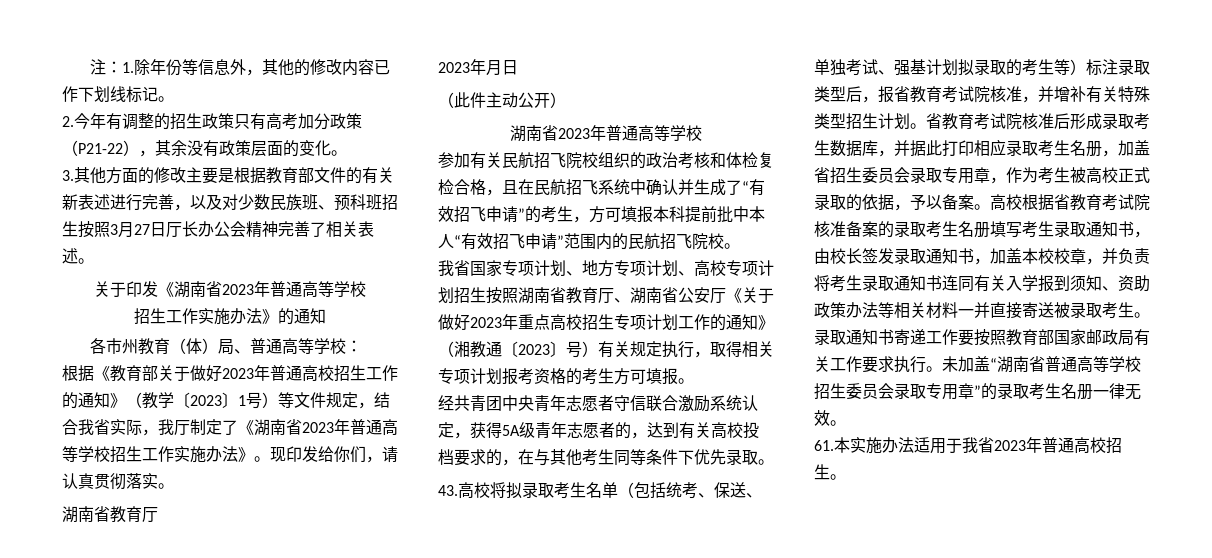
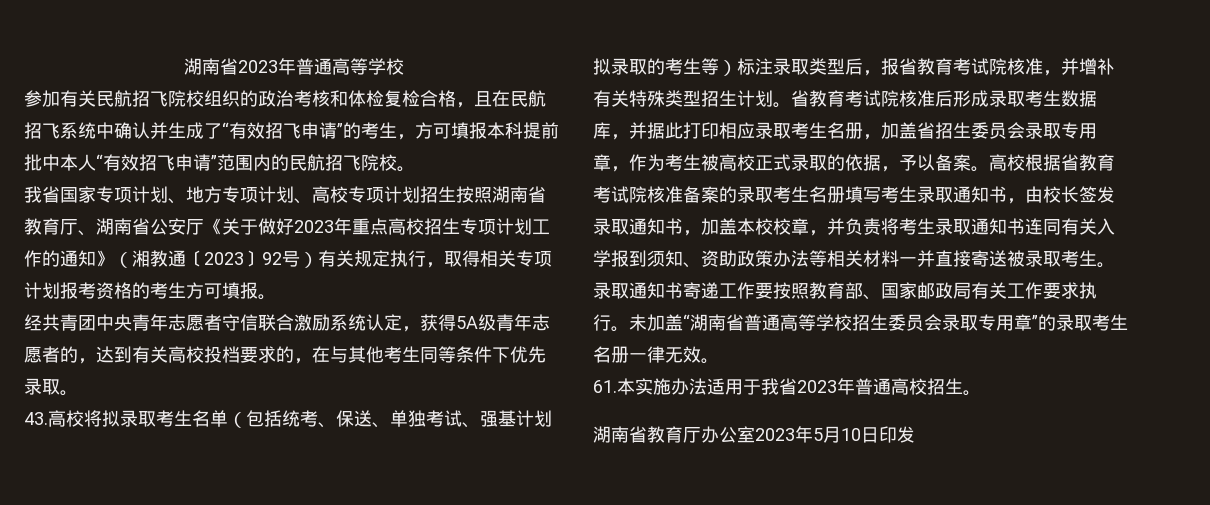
[90,59,391,76] [62,86,174,103] [62,113,362,130] [62,140,347,157] [62,167,394,184] [62,194,398,211] [62,221,374,238] [62,248,94,264] [94,281,366,298] [134,308,326,325] [90,338,363,355] [62,365,398,382] [62,392,390,409] [62,419,398,436] [62,446,398,463] [62,473,174,490] [62,506,158,523] [438,59,518,76] [438,92,566,108] 注：1.除年份等信息外，其他的修改内容已作下划线标记。 // 2.今年有调整的招生政策只有高考加分政策（P21-22），其余没有政策层面的变化。 // 3.其他方面的修改主要是根据教育部文件的有关新表述进行完善，以及对少数民族班、预科班招生按照3月27日厅长办公会精神完善了相关表述。 // 关于印发《湖南省2023年普通高等学校 // 招生工作实施办法》的通知 // 各市州教育（体）局、普通高等学校： // 根据《教育部关于做好2023年普通高校招生工作的通知》（教学〔2023〕1号）等文件规定，结合我省实际，我厅制定了《湖南省2023年普通高等学校招生工作实施办法》。现印发给你们，请认真贯彻落实。 // 湖南省教育厅 // 2023年月日 // （此件主动公开） // -> (183, 66) none
(566, 349) none -> [262,252,282,265] 92
(1054, 337) none -> [863,294,881,300] 、
(846, 477) none -> [593,426,915,443] // 湖南省教育厅办公室2023年5月10日印发

